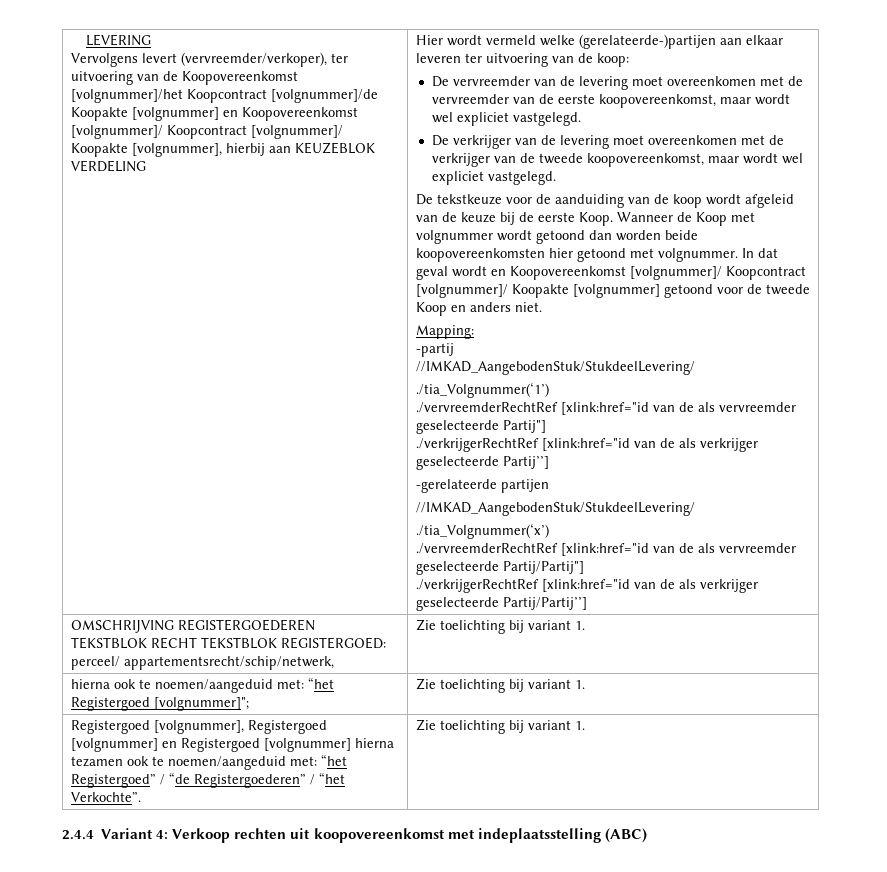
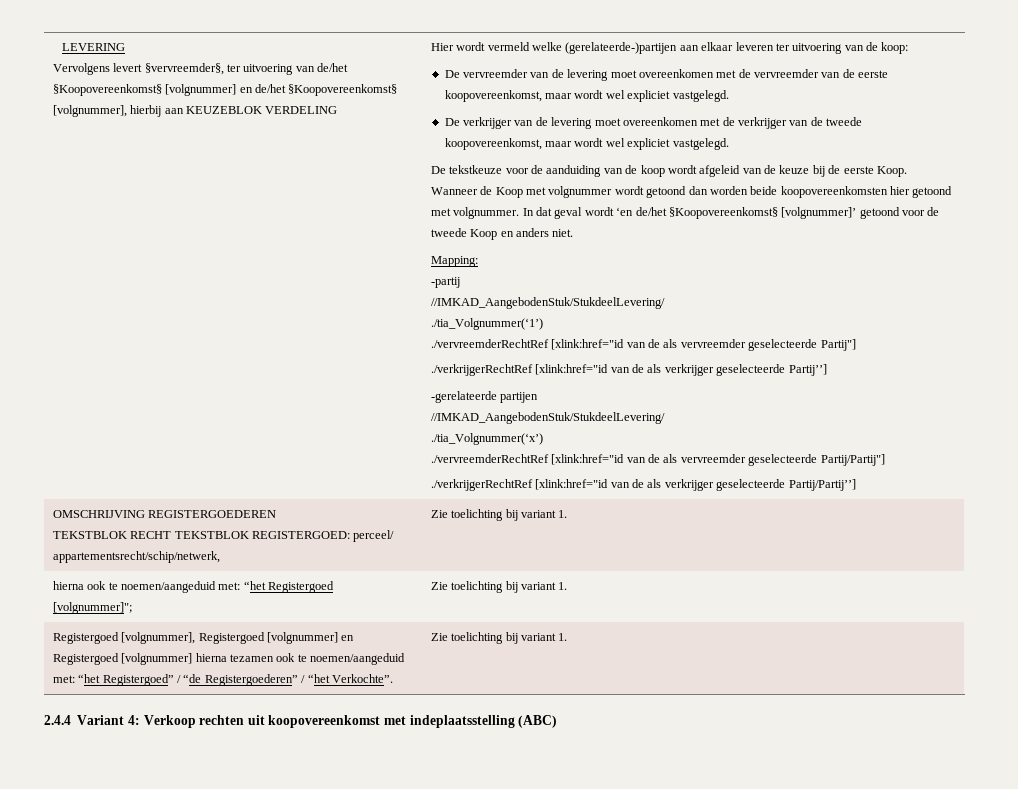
[180,52,348,67] [70,71,298,85] [70,89,378,103] [70,107,358,121] [70,125,343,139] [70,143,128,157] (vervreemder/verkoper), ter uitvoering van de Koopovereenkomst [volgnummer]/het Koopcontract [volgnummer]/de Koopakte [volgnummer] en Koopovereenkomst [volgnummer]/ Koopcontract [volgnummer]/ Koopakte -> [144,63,349,75] [52,84,398,96] §vervreemder§, ter uitvoering van de/het §Koopovereenkomst§ [volgnummer] en de/het §Koopovereenkomst§
[490,266,806,280] [415,284,660,298] en Koopovereenkomst [volgnummer]/ Koopcontract [volgnummer]/ Koopakte [volgnummer] -> [616,207,857,219] ‘en de/het §Koopovereenkomst§ [volgnummer]’

